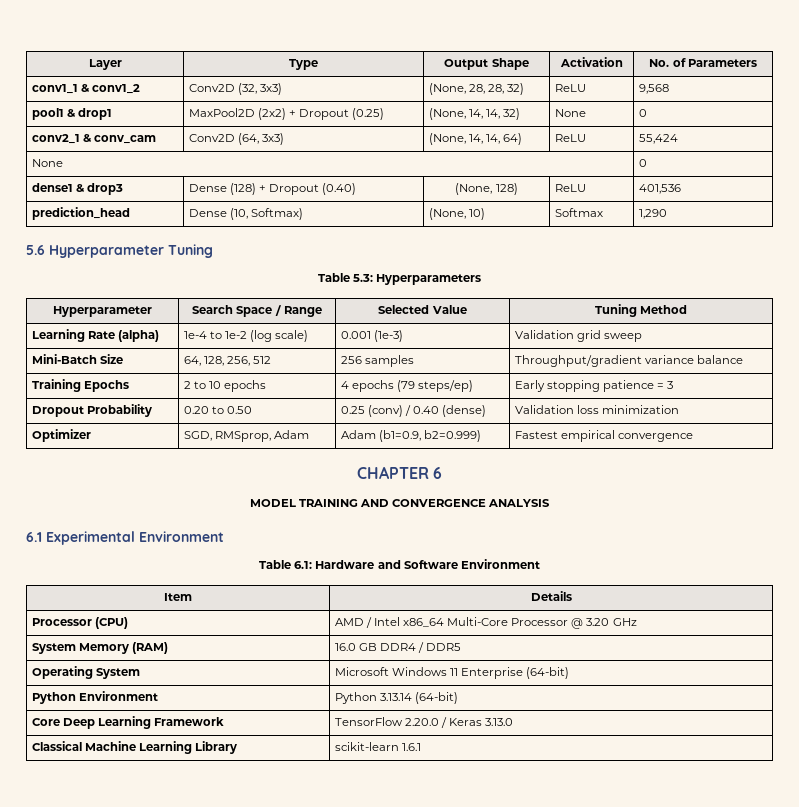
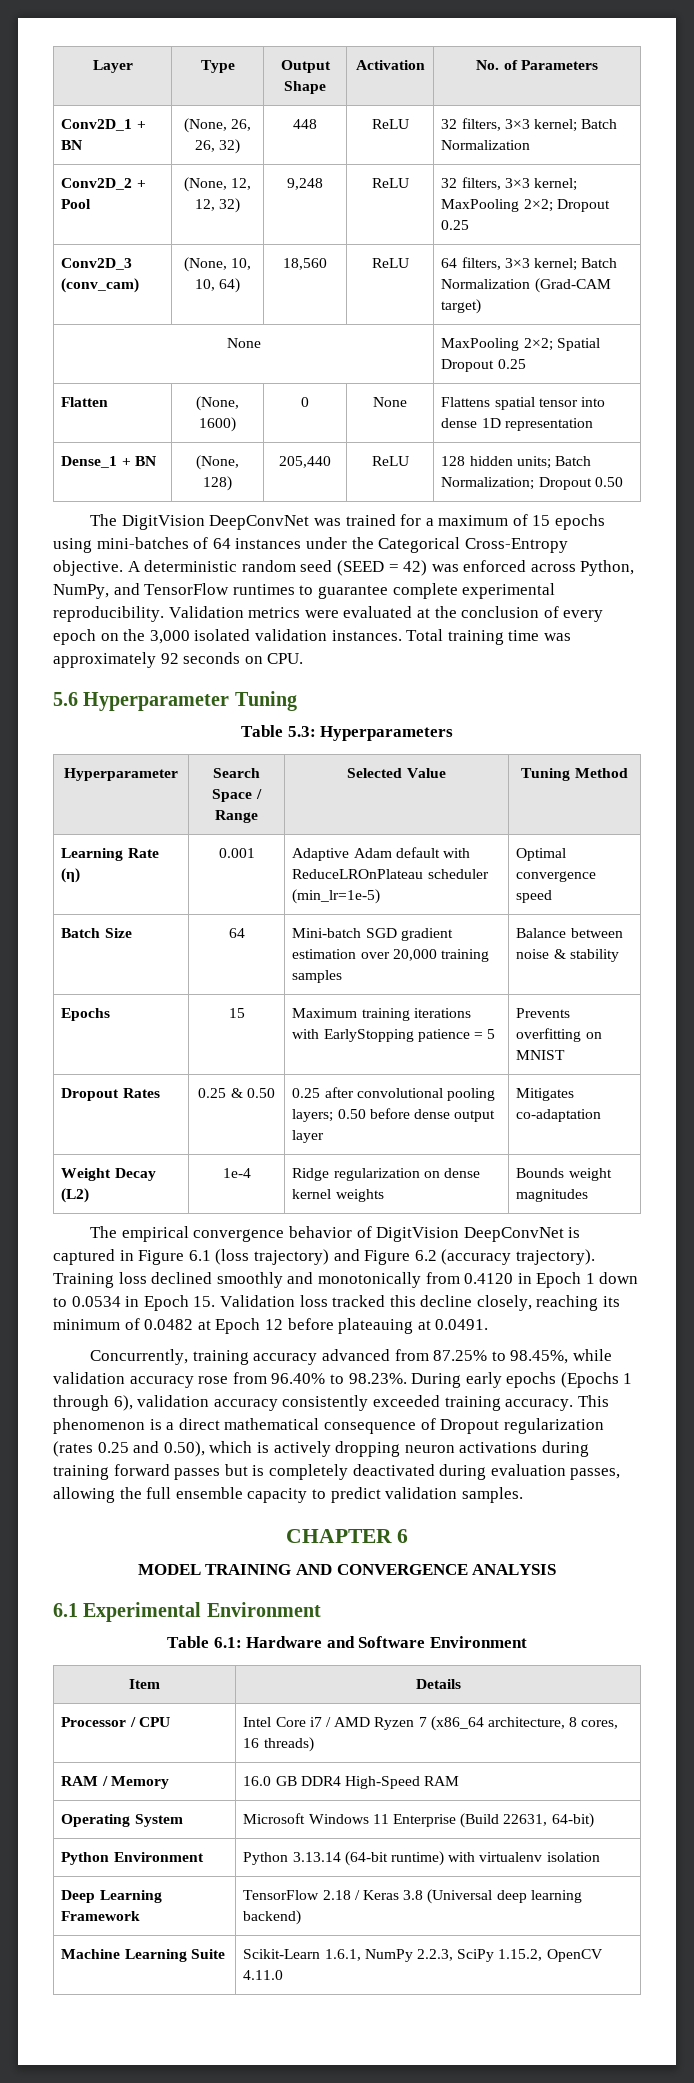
[31,84,140,94] [188,83,282,95] [428,83,525,95] [554,84,586,92] [638,84,669,94] [31,108,112,120] [188,108,385,120] [428,108,521,120] [554,109,586,117] [638,109,647,117] [31,134,156,144] [188,133,284,145] [428,133,523,145] [554,134,586,142] [638,134,678,144] [31,159,63,167] [638,159,647,167] [31,183,123,195] [188,183,357,195] conv1_1 & conv1_2 | Conv2D (32, 3x3) | (None, 28, 28, 32) | ReLU | 9,568 // pool1 & drop1 | MaxPool2D (2x2) + Dropout (0.25) | (None, 14, 14, 32) | None | 0 // conv2_1 & conv_cam | Conv2D (64, 3x3) | (None, 14, 14, 64) | ReLU | 55,424 // None | 0 // dense1 & drop3 | Dense (128) + Dropout (0.40) -> [61,119,146,131] [61,140,83,150] [183,118,252,133] [194,139,241,154] [293,119,317,129] [371,119,409,129] [441,118,618,132] [441,140,531,150] [61,178,146,190] [61,199,92,209] [183,177,252,192] [194,198,241,213] [287,178,323,190] [371,178,409,188] [441,177,578,191] [441,199,610,212] [441,220,470,230] [61,258,133,270] [61,278,140,293] [183,257,252,272] [194,278,241,293] [283,258,327,270] [371,258,409,268] [441,257,618,271] [441,278,611,293] [441,299,482,314] [226,338,261,348] [441,338,600,351] [441,359,526,372] [61,397,109,407] [196,396,239,411] [199,417,236,432] [301,397,309,407] [373,397,407,407] [441,397,606,410] [441,418,593,431] [61,456,156,468] Conv2D_1 + BN | (None, 26, 26, 32) | 448 | ReLU | 32 filters, 3×3 kernel; Batch Normalization // Conv2D_2 + Pool | (None, 12, 12, 32) | 9,248 | ReLU | 32 filters, 3×3 kernel; MaxPooling 2×2; Dropout 0.25 // Conv2D_3 (conv_cam) | (None, 10, 10, 64) | 18,560 | ReLU | 64 filters, 3×3 kernel; Batch Normalization (Grad-CAM target) // None | MaxPooling 2×2; Spatial Dropout 0.25 // Flatten | (None, 1600) | 0 | None | Flattens spatial tensor into dense 1D representation // Dense_1 + BN
[554,184,586,192] [638,184,681,194] [31,207,130,220] [188,208,303,220] [428,208,485,220] [554,208,603,217] [638,209,667,219] | ReLU | 401,536 // prediction_head | Dense (10, Softmax) | (None, 10) | Softmax | 1,290 -> [279,456,331,468] [371,456,409,466] [441,456,592,469] [441,477,623,490] [90,514,606,530] [53,537,568,553] [53,560,635,576] [53,583,556,599] [53,606,604,622] [53,629,571,645] [53,652,304,668] | 205,440 | ReLU | 128 hidden units; Batch Normalization; Dropout 0.50 // The DigitVision DeepConvNet was trained for a maximum of 15 epochs using mini-batches of 64 instances under the Categorical Cross-Entropy objective. A deterministic random seed (SEED = 42) was enforced across Python, NumPy, and TensorFlow runtimes to guarantee complete experimental reproducibility. Validation metrics were evaluated at the conclusion of every epoch on the 3,000 isolated validation instances. Total training time was approximately 92 seconds on CPU.
[117,330,159,342] [183,330,309,342] [340,330,403,342] [514,330,642,342] [31,354,123,364] [183,356,272,366] [340,355,414,367] [514,355,743,367] [31,379,129,392] [183,380,267,392] [340,380,474,392] [514,380,674,392] [31,404,152,417] [183,406,252,414] [340,405,487,417] [514,405,679,414] [31,429,91,442] [183,430,309,442] [340,430,481,442] [514,430,693,442] (alpha) | 1e-4 to 1e-2 (log scale) | 0.001 (1e-3) | Validation grid sweep // Mini-Batch Size | 64, 128, 256, 512 | 256 samples | Throughput/gradient variance balance // Training Epochs | 2 to 10 epochs | 4 epochs (79 steps/ep) | Early stopping patience = 3 // Dropout Probability | 0.20 to 0.50 | 0.25 (conv) / 0.40 (dense) | Validation loss minimization // Optimizer | SGD, RMSprop, Adam | Adam (b1=0.9, b2=0.999) | Fastest empirical convergence -> [61,868,81,883] [218,848,255,858] [292,847,471,861] [292,869,489,879] [292,889,381,904] [516,848,567,861] [516,871,597,882] [516,890,553,903] [61,928,132,938] [228,928,245,938] [292,928,453,941] [292,949,490,962] [292,970,343,983] [516,928,623,938] [516,949,619,962] [61,1008,111,1021] [228,1008,245,1018] [292,1008,471,1021] [292,1029,496,1042] [516,1008,571,1018] [516,1028,602,1042] [516,1050,566,1060] [61,1088,160,1101] [198,1088,275,1098] [292,1087,496,1101] [292,1108,496,1122] [292,1130,325,1143] [516,1088,575,1101] [516,1109,602,1122] [61,1168,156,1181] [61,1188,90,1203] [222,1168,251,1178] [292,1168,481,1181] [292,1189,384,1202] [516,1168,612,1181] [516,1189,589,1202] [90,1226,581,1242] [53,1249,595,1265] [53,1272,639,1288] [53,1295,621,1311] [53,1318,489,1334] [90,1349,612,1365] [53,1372,633,1388] [53,1395,609,1411] [53,1418,604,1434] [53,1441,589,1457] [53,1464,621,1480] [53,1487,523,1503] (η) | 0.001 | Adaptive Adam default with ReduceLROnPlateau scheduler (min_lr=1e-5) | Optimal convergence speed // Batch Size | 64 | Mini-batch SGD gradient estimation over 20,000 training samples | Balance between noise & stability // Epochs | 15 | Maximum training iterations with EarlyStopping patience = 5 | Prevents overfitting on MNIST // Dropout Rates | 0.25 & 0.50 | 0.25 after convolutional pooling layers; 0.50 before dense output layer | Mitigates co-adaptation // Weight Decay (L2) | 1e-4 | Ridge regularization on dense kernel weights | Bounds weight magnitudes // The empirical convergence behavior of DigitVision DeepConvNet is captured in Figure 6.1 (loss trajectory) and Figure 6.2 (accuracy trajectory). Training loss declined smoothly and monotonically from 0.4120 in Epoch 1 down to 0.0534 in Epoch 15. Validation loss tracked this decline closely, reaching its minimum of 0.0482 at Epoch 12 before plateauing at 0.0491. // Concurrently, training accuracy advanced from 87.25% to 98.45%, while validation accuracy rose from 96.40% to 98.23%. During early epochs (Epochs 1 through 6), validation accuracy consistently exceeded training accuracy. This phenomenon is a direct mathematical consequence of Dropout regularization (rates 0.25 and 0.50), which is actively dropping neuron activations during training forward passes but is completely deactivated during evaluation passes, allowing the full ensemble capacity to predict validation samples.
[94,617,128,629] [334,617,637,629] [31,643,76,654] (CPU) | AMD / Intel x86_64 Multi-Core Processor @ 3.20 GHz // System -> [129,1717,170,1727] [243,1716,619,1731] [243,1737,314,1752] [61,1776,108,1786] / CPU | Intel Core i7 / AMD Ryzen 7 (x86_64 architecture, 8 cores, 16 threads) // RAM /
[131,642,168,654] (RAM) -> (169, 1782) none
[418,642,462,653] / DDR5 -> [345,1776,460,1789] High-Speed RAM
[526,667,570,679] (64-bit) -> [460,1813,594,1828] (Build 22631, 64-bit)
[414,692,458,704] [31,718,60,726] (64-bit) // Core -> [344,1851,600,1866] (64-bit runtime) with virtualenv isolation //
[404,718,439,726] 2.20.0 -> [322,1890,351,1900] 2.18
[485,718,514,726] [31,741,238,754] [334,742,421,751] 3.13.0 // Classical Machine Learning Library | scikit-learn 1.6.1 -> [403,1889,582,1904] [243,1910,302,1925] [61,1949,225,1962] [243,1949,603,1962] [243,1970,284,1980] 3.8 (Universal deep learning backend) // Machine Learning Suite | Scikit-Learn 1.6.1, NumPy 2.2.3, SciPy 1.15.2, OpenCV 4.11.0

